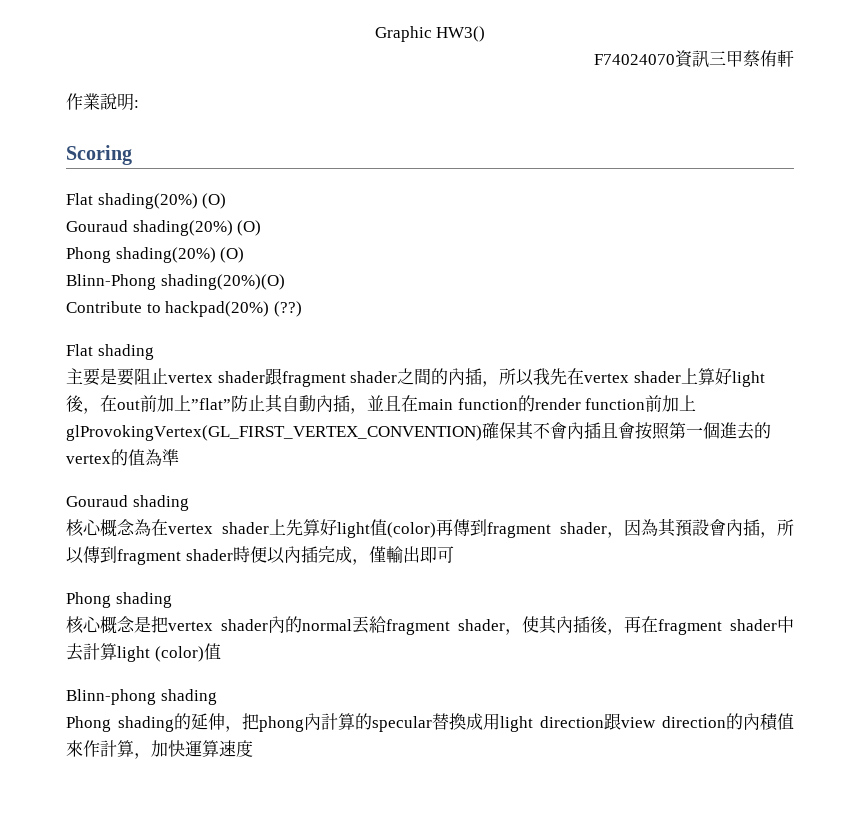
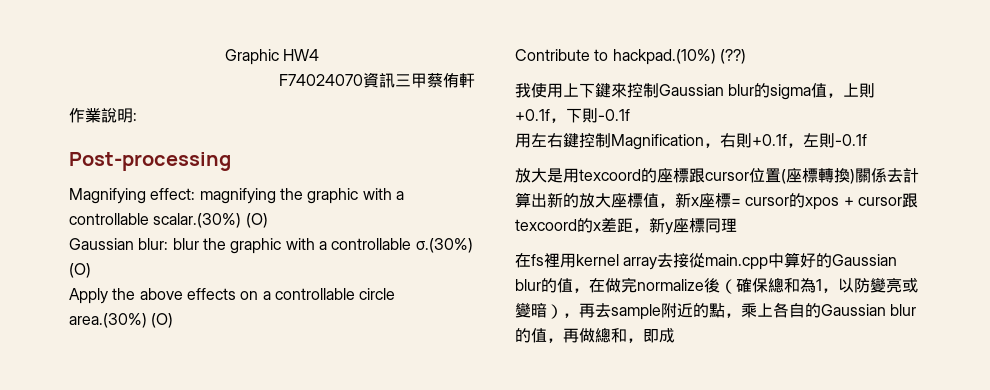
[436,26,486,42] HW3() -> [283,49,320,61] HW4
[66,145,132,165] [66,193,227,209] [66,220,262,236] [66,247,245,263] [66,274,285,290] Scoring // Flat shading(20%) (O) // Gouraud shading(20%) (O) // Phong shading(20%) (O) // Blinn-Phong shading(20%)(O) -> [69,152,231,171] [69,188,404,204] [69,213,268,228] [69,238,473,254] [69,263,91,278] [69,288,396,304] [69,313,174,328] Post-processing // Magnifying effect: magnifying the graphic with a controllable scalar.(30%) (O) // Gaussian blur: blur the graphic with a controllable σ.(30%) (O) // Apply the above effects on a controllable circle area.(30%) (O)
[165,301,270,317] hackpad(20%) -> [612,49,716,65] hackpad.(10%)
[66,344,154,360] [66,368,765,387] [66,394,697,414] [66,421,771,441] [66,449,179,466] [66,495,189,511] [66,518,794,538] [66,546,454,565] [66,592,172,608] [66,615,794,635] [66,643,221,662] [66,689,217,705] [66,713,794,732] [66,740,253,759] Flat shading // 主要是要阻止vertex shader跟fragment shader之間的內插，所以我先在vertex shader上算好light後，在out前加上”flat”防止其自動內插，並且在main function的render function前加上glProvokingVertex(GL_FIRST_VERTEX_CONVENTION)確保其不會內插且會按照第一個進去的vertex的值為準 // Gouraud shading // 核心概念為在vertex shader上先算好light值(color)再傳到fragment shader，因為其預設會內插，所以傳到fragment shader時便以內插完成，僅輸出即可 // Phong shading // 核心概念是把vertex shader內的normal丟給fragment shader，使其內插後，再在fragment shader中去計算light (color)值 // Blinn-phong shading // Phong shading的延伸，把phong內計算的specular替換成用light direction跟view direction的內積值來作計算，加快運算速度 -> [515,83,876,100] [515,108,630,123] [515,133,867,150] [515,168,919,184] [515,192,918,210] [515,217,737,235] [515,252,898,270] [515,277,918,294] [515,302,917,320] [515,327,675,343] 我使用上下鍵來控制Gaussian blur的sigma值，上則+0.1f，下則-0.1f // 用左右鍵控制Magnification，右則+0.1f，左則-0.1f // 放大是用texcoord的座標跟cursor位置(座標轉換)關係去計算出新的放大座標值，新x座標= cursor的xpos + cursor跟texcoord的x差距，新y座標同理 // 在fs裡用kernel array去接從main.cpp中算好的Gaussian blur的值，在做完normalize後（確保總和為1，以防變亮或變暗），再去sample附近的點，乘上各自的Gaussian blur的值，再做總和，即成

